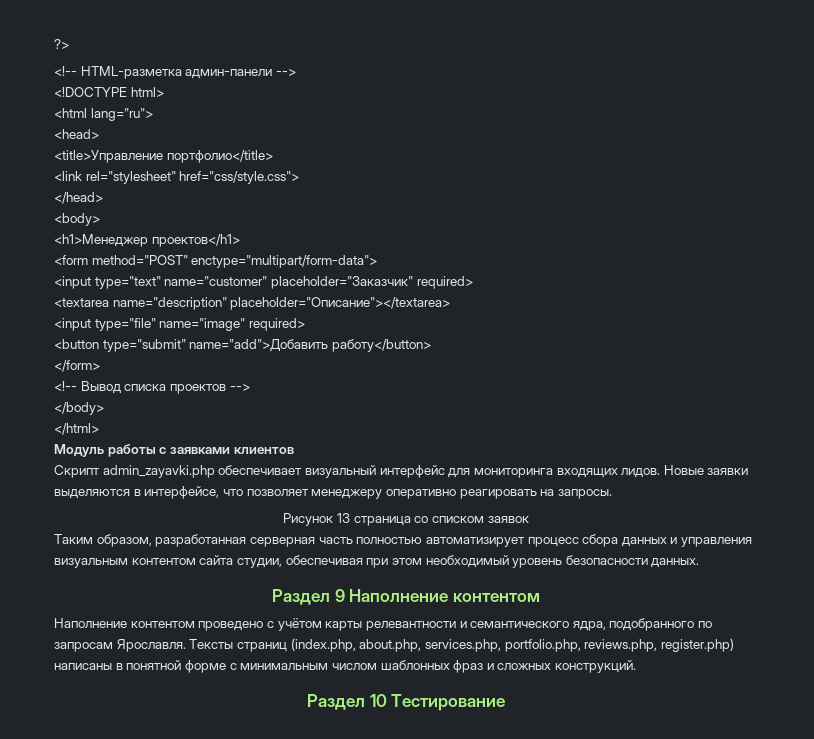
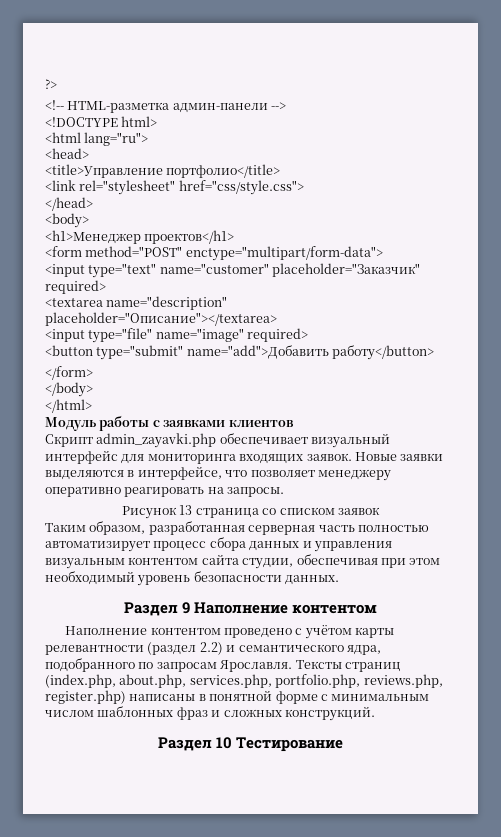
[54,381,250,394] // <!-- Вывод списка проектов --> -> (93, 373) none
[621,468,661,478] лидов. -> [306,453,352,461] заявок.
(456, 626) none -> [147,642,223,655] (раздел 2.2)

